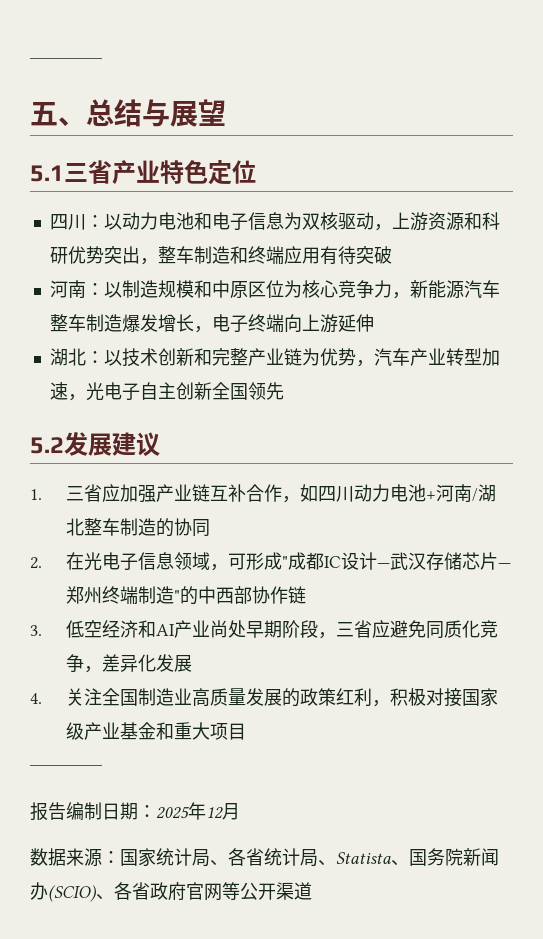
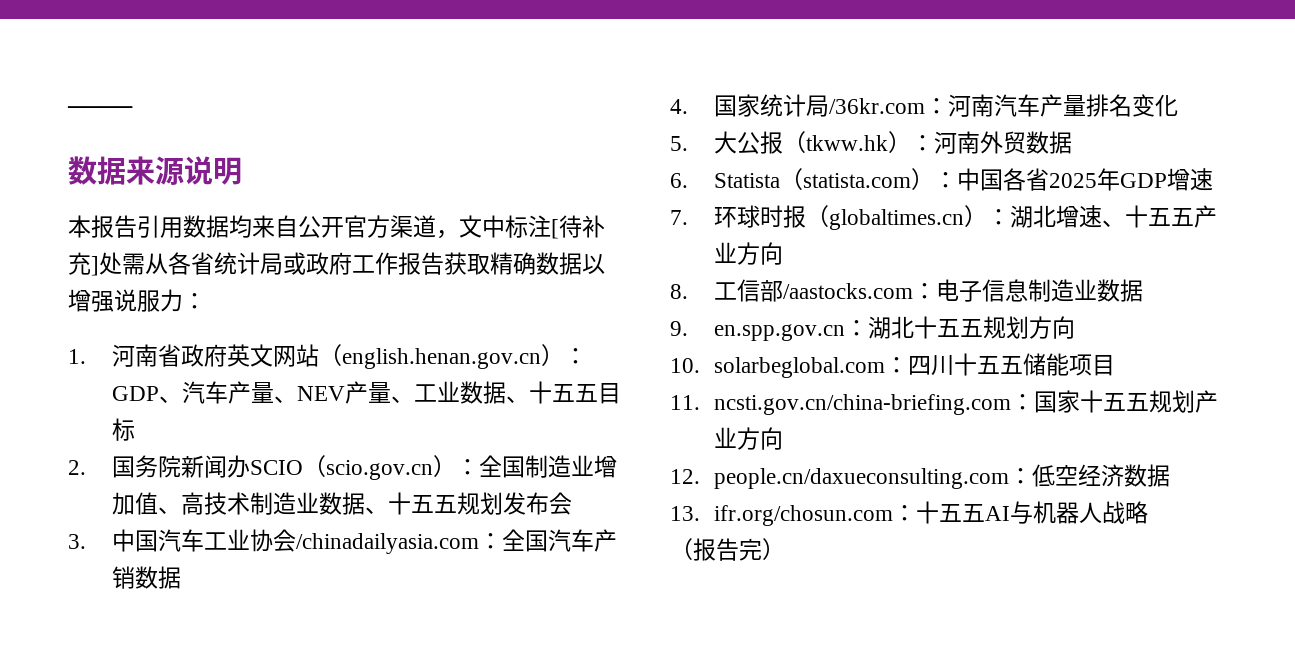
[30,58,102,65] [30,99,226,127] [30,160,256,185] [49,212,500,231] [49,246,392,265] [49,280,500,299] [49,314,374,333] [49,348,500,367] [49,382,284,401] [30,432,160,457] [30,484,496,503] [65,518,210,537] [30,552,511,571] [65,586,306,605] [30,620,498,639] [65,654,192,673] [30,688,498,707] [65,722,246,740] [30,765,102,772] [30,802,240,821] [30,848,499,867] [30,882,312,902] ──── // 五、总结与展望 // 5.1三省产业特色定位 // 四川：以动力电池和电子信息为双核驱动，上游资源和科研优势突出，整车制造和终端应用有待突破 // 河南：以制造规模和中原区位为核心竞争力，新能源汽车整车制造爆发增长，电子终端向上游延伸 // 湖北：以技术创新和完整产业链为优势，汽车产业转型加速，光电子自主创新全国领先 // 5.2发展建议 // 1.三省应加强产业链互补合作，如四川动力电池+河南/湖北整车制造的协同 // 2.在光电子信息领域，可形成"成都IC设计—武汉存储芯片—郑州终端制造"的中西部协作链 // 3.低空经济和AI产业尚处早期阶段，三省应避免同质化竞争，差异化发展 // 4.关注全国制造业高质量发展的政策红利，积极对接国家级产业基金和重大项目 // ──── // 报告编制日期：2025年12月 // 数据来源：国家统计局、各省统计局、Statista、国务院新闻办(SCIO)、各省政府官网等公开渠道 -> [67,106,133,114] [68,156,242,185] [68,215,605,239] [68,252,605,276] [68,289,206,312] [68,344,588,369] [112,381,622,404] [112,418,136,441] [68,455,618,480] [112,492,573,515] [68,529,618,554] [112,566,182,589] [670,94,1179,117] [670,131,1073,154] [670,168,1214,191] [670,205,1218,230] [714,242,784,265] [670,279,1144,302] [670,316,1076,341] [670,353,1116,378] [670,390,1219,415] [714,427,784,450] [670,464,1171,489] [670,501,1149,526] [670,538,785,561] ──── // 数据来源说明 // 本报告引用数据均来自公开官方渠道，文中标注[待补充]处需从各省统计局或政府工作报告获取精确数据以增强说服力： // 1.河南省政府英文网站（english.henan.gov.cn）：GDP、汽车产量、NEV产量、工业数据、十五五目标 // 2.国务院新闻办SCIO（scio.gov.cn）：全国制造业增加值、高技术制造业数据、十五五规划发布会 // 3.中国汽车工业协会/chinadailyasia.com：全国汽车产销数据 // 4.国家统计局/36kr.com：河南汽车产量排名变化 // 5.大公报（tkww.hk）：河南外贸数据 // 6. Statista（statista.com）：中国各省2025年GDP增速 // 7.环球时报（globaltimes.cn）：湖北增速、十五五产业方向 // 8.工信部/aastocks.com：电子信息制造业数据 // 9. en.spp.gov.cn：湖北十五五规划方向 // 10. solarbeglobal.com：四川十五五储能项目 // 11. ncsti.gov.cn/china-briefing.com：国家十五五规划产业方向 // 12. people.cn/daxueconsulting.com：低空经济数据 // 13. ifr.org/chosun.com：十五五AI与机器人战略 // （报告完）

